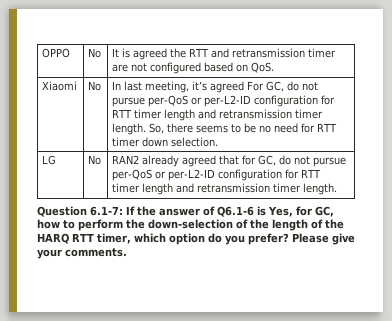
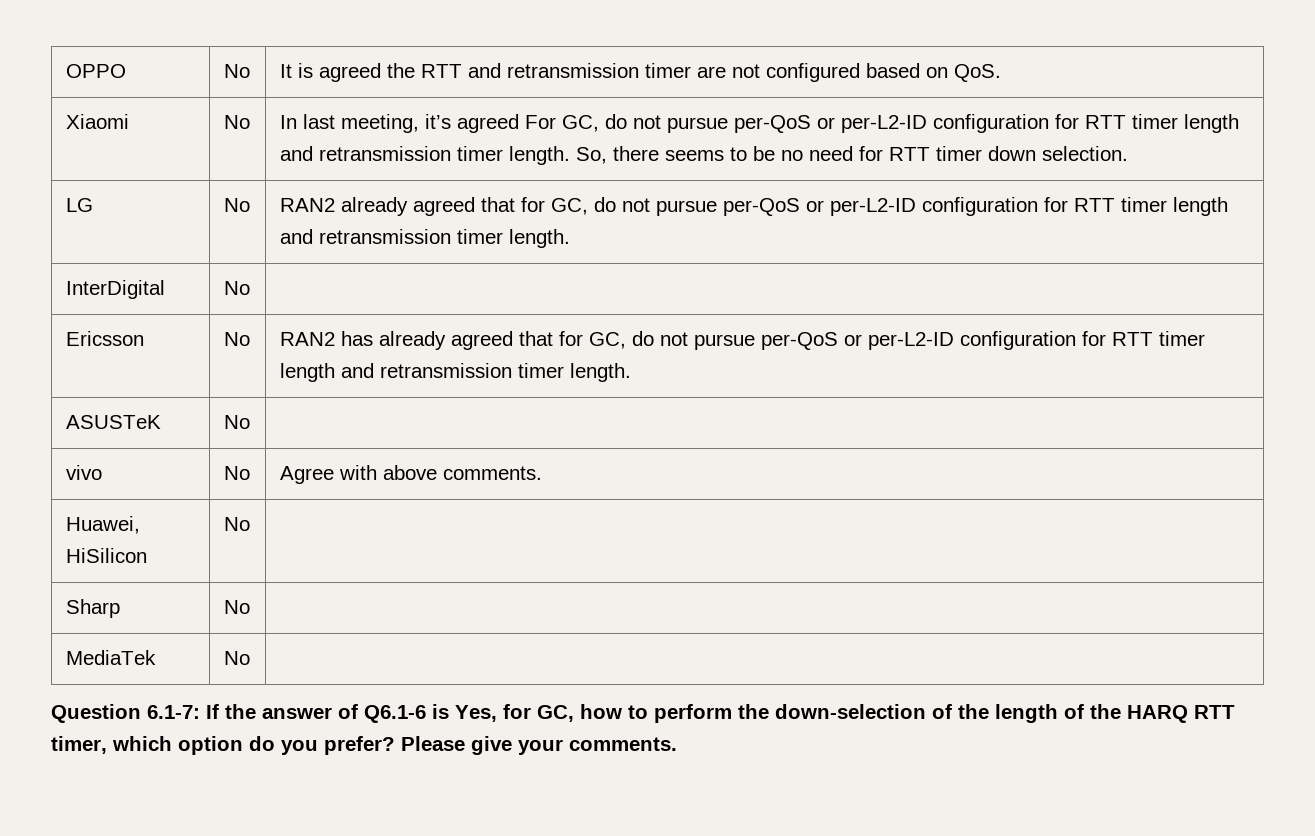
(338, 189) none -> [65,280,165,299] [223,281,250,295] [65,331,144,346] [223,332,250,346] [279,331,1205,350] [279,363,631,382] [65,415,161,429] [223,415,250,429] [65,465,102,480] [223,466,250,480] [279,465,542,484] [65,516,140,534] [65,548,147,563] [223,517,250,531] [65,599,120,618] [223,600,250,614] [65,650,156,665] [223,651,250,665] // InterDigital | No | // Ericsson | No | RAN2 has already agreed that for GC, do not pursue per-QoS or per-L2-ID configuration for RTT timer length and retransmission timer length. // ASUSTeK | No | // vivo | No | Agree with above comments. // Huawei, HiSilicon | No | // Sharp | No | // MediaTek | No |

